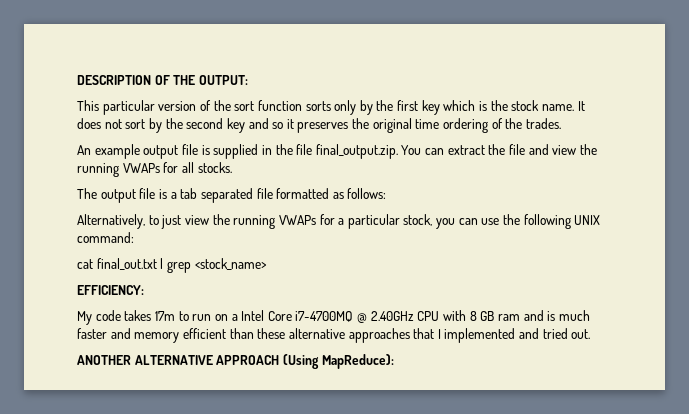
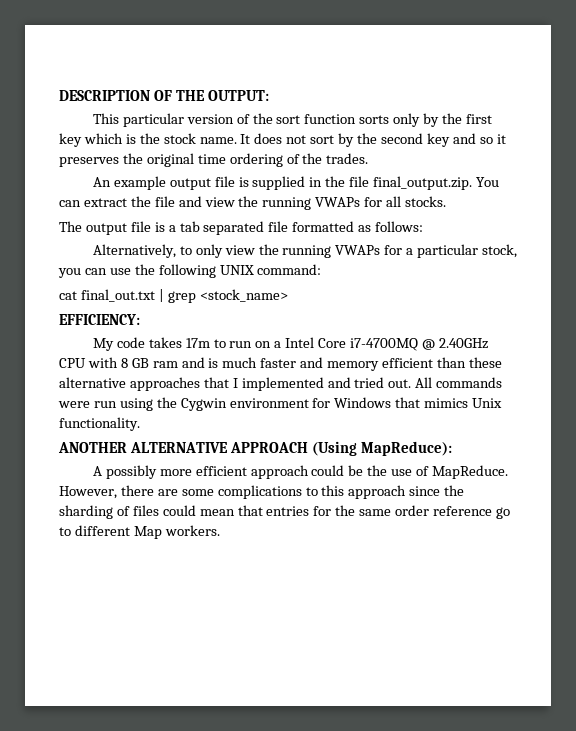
[161,215,182,229] just -> [195,244,223,258] only
(591, 334) none -> [415,377,503,388] [58,397,503,411] [59,417,140,431] All commands were run using the Cygwin environment for Windows that mimics Unix functionality.
(394, 361) none -> [92,465,508,479] [59,485,465,499] [59,505,510,519] [59,525,220,539] // A possibly more efficient approach could be the use of MapReduce. However, there are some complications to this approach since the sharding of files could mean that entries for the same order reference go to different Map workers.

